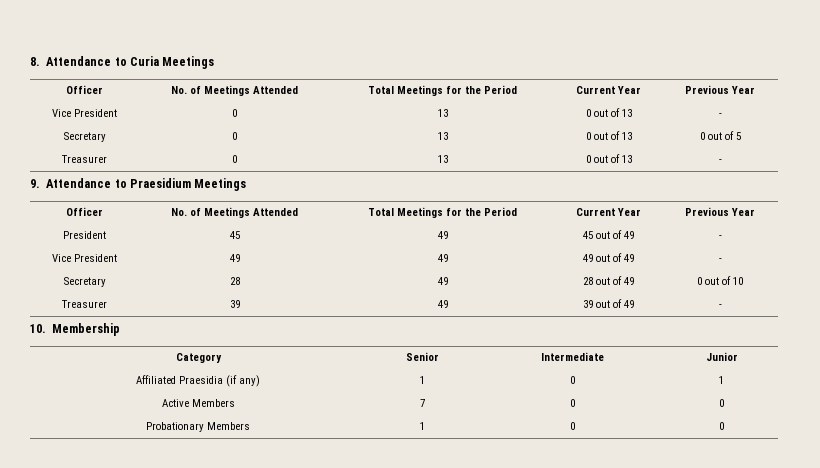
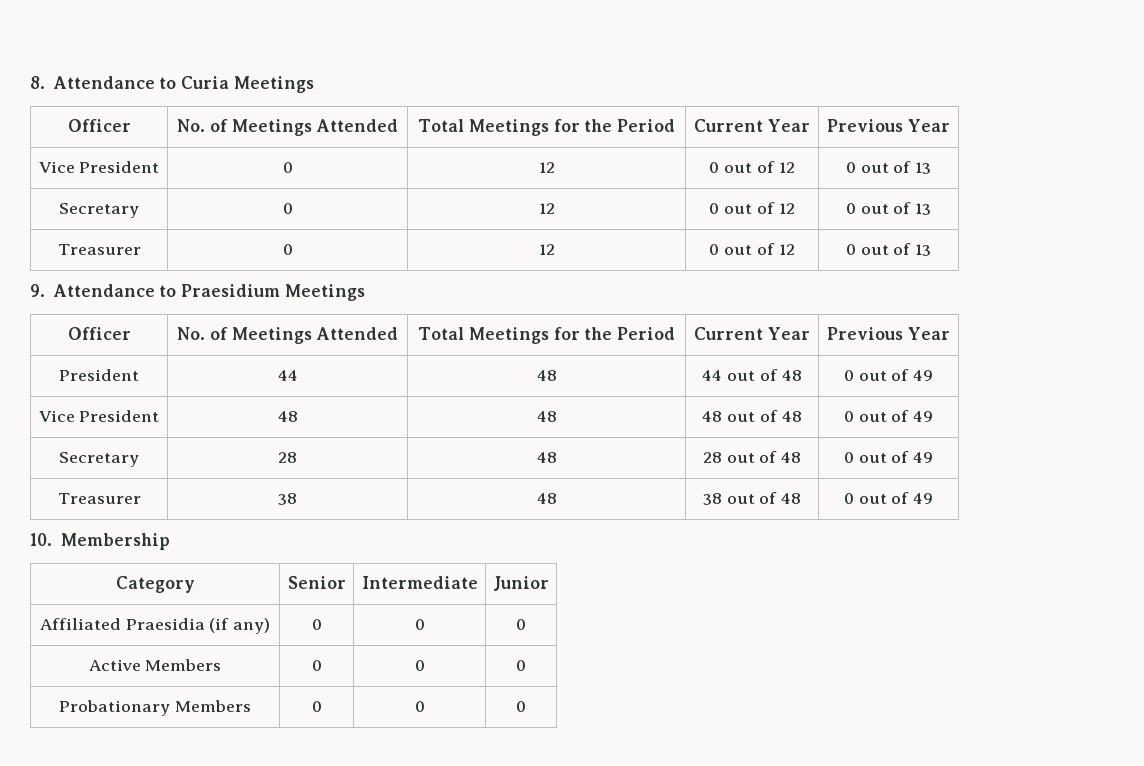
[437,109,448,117] [585,108,632,117] [718,113,722,117] 13 | 0 out of 13 | - -> [538,162,555,173] [709,161,795,173] [845,161,932,174] 12 | 0 out of 12 | 0 out of 13
[437,132,448,140] [585,131,632,140] [699,131,741,140] [61,155,107,163] [232,155,237,163] [437,155,448,163] [585,154,632,163] [718,159,722,163] 13 | 0 out of 13 | 0 out of 5 // Treasurer | 0 | 13 | 0 out of 13 | - -> [538,203,555,214] [709,202,795,214] [845,202,932,215] [57,244,141,255] [282,244,293,255] [538,244,555,255] [709,243,795,255] [845,243,932,256] 12 | 0 out of 12 | 0 out of 13 // Treasurer | 0 | 12 | 0 out of 12 | 0 out of 13
[229,231,240,239] [437,231,448,239] [583,230,634,239] [718,235,722,239] [52,254,117,262] [229,254,240,262] [437,254,448,262] [583,253,634,262] [718,258,722,262] 45 | 49 | 45 out of 49 | - // Vice President | 49 | 49 | 49 out of 49 | - -> [277,370,298,381] [536,370,557,381] [702,369,802,381] [843,369,934,381] [38,410,160,422] [277,411,298,422] [536,411,557,422] [702,410,802,422] [843,410,934,422] 44 | 48 | 44 out of 48 | 0 out of 49 // Vice President | 48 | 48 | 48 out of 48 | 0 out of 49
[437,277,448,285] 49 -> [536,452,557,463] 48
[624,277,634,285] [697,276,743,285] [61,300,107,308] [229,300,240,308] [437,300,448,308] [583,299,634,308] [718,304,722,308] 49 | 0 out of 10 // Treasurer | 39 | 49 | 39 out of 49 | - -> [781,452,802,463] [843,451,934,463] [57,493,141,504] [278,493,297,505] [536,493,557,504] [702,492,802,505] [843,492,934,504] 48 | 0 out of 49 // Treasurer | 38 | 48 | 38 out of 48 | 0 out of 49
[420,376,425,384] [570,376,575,384] [719,376,724,384] 1 | 0 | 1 -> [311,619,322,630] [414,619,425,630] [516,619,526,630] 0 | 0 | 0
[420,399,425,407] 7 -> [311,660,322,671] 0
[420,422,425,430] 1 -> [311,701,322,712] 0

